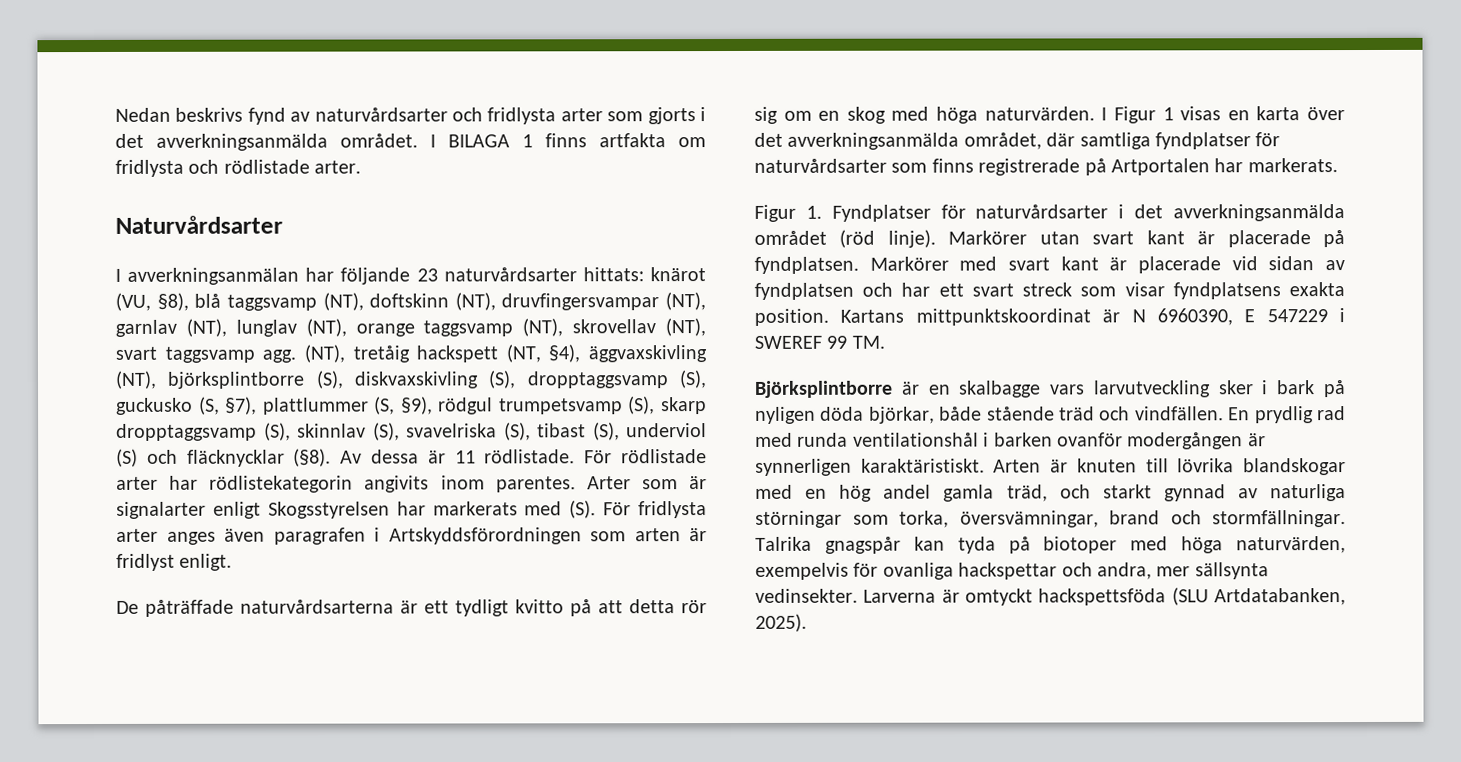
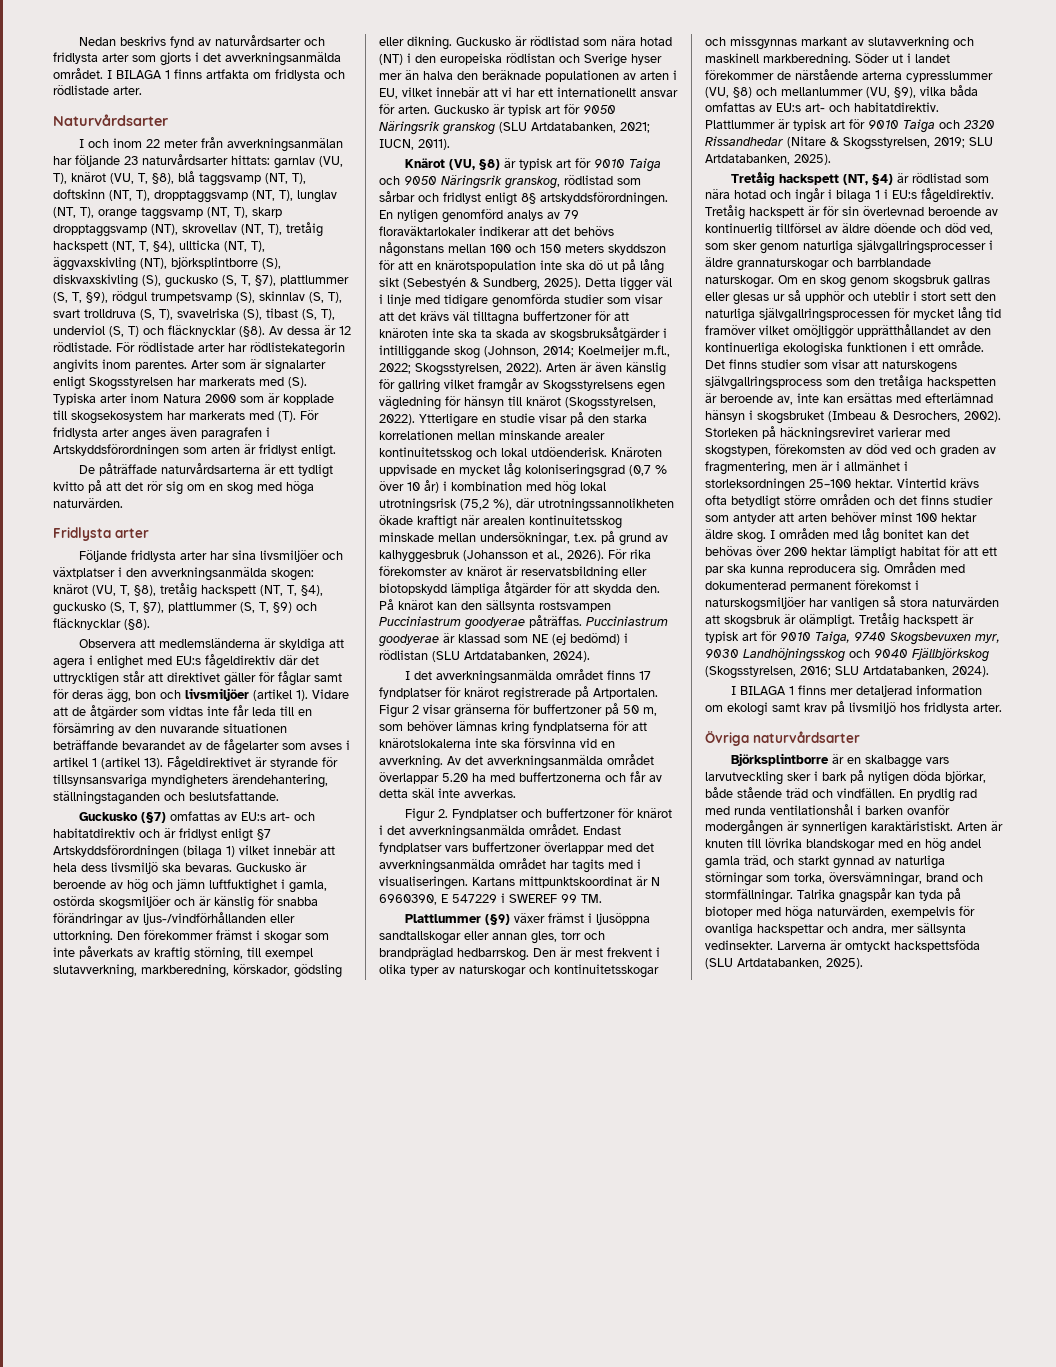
(121, 275) none -> [88,137,224,148] och inom 22 meter från
[649,267,706,282] [115,292,151,311] knärot (VU, -> [274,156,343,169] [53,172,148,184] garnlav (VU, T), knärot (VU, T,
[322,292,706,311] [115,318,706,337] [115,344,581,363] (NT), doftskinn (NT), druvfingersvampar (NT), garnlav (NT), lunglav (NT), orange taggsvamp (NT), skrovellav (NT), svart taggsvamp agg. (NT), tretåig hackspett (NT, §4), -> [265,173,306,184] [53,189,337,203] [53,207,282,220] [53,222,323,237] [53,240,265,252] (NT, T), doftskinn (NT, T), dropptaggsvamp (NT, T), lunglav (NT, T), orange taggsvamp (NT, T), skarp dropptaggsvamp (NT), skrovellav (NT, T), tretåig hackspett (NT, T, §4), ullticka (NT, T),
[526,370,707,389] [116,396,396,415] dropptaggsvamp (S), guckusko (S, §7), plattlummer (S, -> [165,275,349,288] [53,292,82,303] guckusko (S, T, §7), plattlummer (S, T,
[661,397,707,415] [116,422,707,441] [116,448,138,467] skarp dropptaggsvamp (S), skinnlav (S), svavelriska (S), tibast (S), underviol (S) -> [259,291,342,303] [53,308,335,320] [53,325,139,337] skinnlav (S, T), svart trolldruva (S, T), svavelriska (S), tibast (S, T), underviol (S, T)
[454,450,476,464] 11 -> [339,326,351,335] 12
(597, 509) none -> [53,393,334,405] [53,410,296,424] Typiska arter inom Natura 2000 som är kopplade till skogsekosystem har markerats med (T).
[629,599,675,614] detta -> [125,482,143,491] det
[1101,106,1345,124] [754,132,1281,150] [754,158,1338,176] [754,204,1345,222] [754,229,1345,248] [754,256,1345,274] [754,282,1345,300] [754,308,829,326] I Figur 1 visas en karta över det avverkningsanmälda området, där samtliga fyndplatser för naturvårdsarter som finns registrerade på Artportalen har markerats. // Figur 1. Fyndplatser för naturvårdsarter i det avverkningsanmälda området (röd linje). Markörer utan svart kant är placerade på fyndplatsen. Markörer med svart kant är placerade vid sidan av fyndplatsen och har ett svart streck som visar fyndplatsens exakta position. -> [53,527,149,541] [79,550,344,562] [53,567,314,581] [53,583,323,598] [53,602,317,615] [53,618,150,630] [79,638,345,652] [53,654,319,669] [53,671,342,686] [53,688,349,703] [53,705,312,720] [53,723,287,737] [53,739,350,754] [53,756,338,771] [53,774,328,788] [53,791,279,805] [79,811,316,823] [53,828,271,842] [53,845,335,859] [53,862,307,874] [53,879,327,893] [53,896,318,910] [53,912,295,927] [53,930,329,944] [53,946,313,961] [53,964,342,978] [379,36,672,50] [379,53,662,67] [379,70,677,82] [379,87,678,99] [379,104,616,116] [379,121,650,135] [379,139,450,150] [405,158,662,172] [379,175,641,189] [379,191,668,206] [379,209,579,223] [379,226,614,236] [379,242,666,257] [379,259,664,274] [379,277,672,291] [379,294,663,308] [379,311,629,325] [379,327,667,342] [379,345,670,359] [379,362,666,376] [379,378,665,393] [379,396,656,410] [379,412,647,427] [379,430,605,440] [379,447,662,461] [379,463,667,478] [379,480,606,495] [379,498,674,512] [379,515,622,529] [379,531,668,546] [379,549,651,563] [379,566,647,580] [379,582,660,597] [379,599,611,612] [379,615,668,630] [378,633,628,647] [379,650,590,662] [405,669,652,684] [379,686,658,701] [379,703,657,718] [379,721,647,735] [379,738,615,748] [379,754,654,769] [379,771,662,784] [379,788,516,798] [405,808,673,822] [379,824,621,839] [379,842,654,854] [379,858,641,873] [379,876,468,890] // Fridlysta arter // Följande fridlysta arter har sina livsmiljöer och växtplatser i den avverkningsanmälda skogen: knärot (VU, T, §8), tretåig hackspett (NT, T, §4), guckusko (S, T, §7), plattlummer (S, T, §9) och fläcknycklar (§8). // Observera att medlemsländerna är skyldiga att agera i enlighet med EU:s fågeldirektiv där det uttryckligen står att direktivet gäller för fåglar samt för deras ägg, bon och livsmiljöer (artikel 1). Vidare att de åtgärder som vidtas inte får leda till en försämring av den nuvarande situationen beträffande bevarandet av de fågelarter som avses i artikel 1 (artikel 13). Fågeldirektivet är styrande för tillsynsansvariga myndigheters ärendehantering, ställningstaganden och beslutsfattande. // Guckusko (§7) omfattas av EU:s art- och habitatdirektiv och är fridlyst enligt §7 Artskyddsförordningen (bilaga 1) vilket innebär att hela dess livsmiljö ska bevaras. Guckusko är beroende av hög och jämn luftfuktighet i gamla, ostörda skogsmiljöer och är känslig för snabba förändringar av ljus-/vindförhållanden eller uttorkning. Den förekommer främst i skogar som inte påverkats av kraftig störning, till exempel slutavverkning, markberedning, körskador, gödsling eller dikning. Guckusko är rödlistad som nära hotad (NT) i den europeiska rödlistan och Sverige hyser mer än halva den beräknade populationen av arten i EU, vilket innebär att vi har ett internationellt ansvar för arten. Guckusko är typisk art för 9050 Näringsrik granskog (SLU Artdatabanken, 2021; IUCN, 2011). // Knärot (VU, §8) är typisk art för 9010 Taiga och 9050 Näringsrik granskog, rödlistad som sårbar och fridlyst enligt 8§ artskyddsförordningen. En nyligen genomförd analys av 79 floraväktarlokaler indikerar att det behövs någonstans mellan 100 och 150 meters skyddszon för att en knärotspopulation inte ska dö ut på lång sikt (Sebestyén & Sundberg, 2025). Detta ligger väl i linje med tidigare genomförda studier som visar att det krävs väl tilltagna buffertzoner för att knäroten inte ska ta skada av skogsbruksåtgärder i intilliggande skog (Johnson, 2014; Koelmeijer m.fl., 2022; Skogsstyrelsen, 2022). Arten är även känslig för gallring vilket framgår av Skogsstyrelsens egen vägledning för hänsyn till knärot (Skogsstyrelsen, 2022). Ytterligare en studie visar på den starka korrelationen mellan minskande arealer kontinuitetsskog och lokal utdöenderisk. Knäroten uppvisade en mycket låg koloniseringsgrad (0,7 % över 10 år) i kombination med hög lokal utrotningsrisk (75,2 %), där utrotningssannolikheten ökade kraftigt när arealen kontinuitetsskog minskade mellan undersökningar, t.ex. på grund av kalhyggesbruk (Johansson et al., 2026). För rika förekomster av knärot är reservatsbildning eller biotopskydd lämpliga åtgärder för att skydda den. På knärot kan den sällsynta rostsvampen Pucciniastrum goodyerae påträffas. Pucciniastrum goodyerae är klassad som NE (ej bedömd) i rödlistan (SLU Artdatabanken, 2024). // I det avverkningsanmälda området finns 17 fyndplatser för knärot registrerade på Artportalen. Figur 2 visar gränserna för buffertzoner på 50 m, som behöver lämnas kring fyndplatserna för att knärotslokalerna inte ska försvinna vid en avverkning. Av det avverkningsanmälda området överlappar 5.20 ha med buffertzonerna och får av detta skäl inte avverkas. // Figur 2. Fyndplatser och buffertzoner för knärot i det avverkningsanmälda området. Endast fyndplatser vars buffertzoner överlappar med det avverkningsanmälda området har tagits med i visualiseringen.
(885, 342) none -> [405,913,651,925] [379,931,605,944] [379,947,660,961] [379,964,659,978] [705,36,974,50] [705,53,950,67] [705,69,993,82] [705,85,978,98] [705,102,939,112] [705,119,995,133] [705,136,993,150] [705,154,831,165] [731,172,990,186] [705,188,994,203] [705,205,998,220] [705,223,993,237] [705,240,993,254] [705,257,931,271] [705,275,990,288] [705,290,996,305] [705,307,1001,322] [705,324,991,339] [705,341,984,356] [705,359,957,373] [705,375,996,390] [705,393,993,405] [705,410,1001,424] [705,426,950,441] [705,444,996,458] [705,461,908,475] [705,478,979,492] [705,494,993,509] [705,512,977,524] [705,528,969,543] [705,546,997,560] [705,562,965,577] [705,580,919,592] [705,596,999,611] [705,613,974,628] [705,631,1000,645] [705,648,989,662] [705,666,989,679] [731,685,983,697] [705,701,1002,716] [705,731,860,746] // Plattlummer (§9) växer främst i ljusöppna sandtallskogar eller annan gles, torr och brandpräglad hedbarrskog. Den är mest frekvent i olika typer av naturskogar och kontinuitetsskogar och missgynnas markant av slutavverkning och maskinell markberedning. Söder ut i landet förekommer de närstående arterna cypresslummer (VU, §8) och mellanlummer (VU, §9), vilka båda omfattas av EU:s art- och habitatdirektiv. Plattlummer är typisk art för 9010 Taiga och 2320 Rissandhedar (Nitare & Skogsstyrelsen, 2019; SLU Artdatabanken, 2025). // Tretåig hackspett (NT, §4) är rödlistad som nära hotad och ingår i bilaga 1 i EU:s fågeldirektiv. Tretåig hackspett är för sin överlevnad beroende av kontinuerlig tillförsel av äldre döende och död ved, som sker genom naturliga självgallringsprocesser i äldre grannaturskogar och barrblandade naturskogar. Om en skog genom skogsbruk gallras eller glesas ur så upphör och uteblir i stort sett den naturliga självgallringsprocessen för mycket lång tid framöver vilket omöjliggör upprätthållandet av den kontinuerliga ekologiska funktionen i ett område. Det finns studier som visar att naturskogens självgallringsprocess som den tretåiga hackspetten är beroende av, inte kan ersättas med efterlämnad hänsyn i skogsbruket (Imbeau & Desrochers, 2002). Storleken på häckningsreviret varierar med skogstypen, förekomsten av död ved och graden av fragmentering, men är i allmänhet i storleksordningen 25–100 hektar. Vintertid krävs ofta betydligt större områden och det finns studier som antyder att arten behöver minst 100 hektar äldre skog. I områden med låg bonitet kan det behövas över 200 hektar lämpligt habitat för att ett par ska kunna reproducera sig. Områden med dokumenterad permanent förekomst i naturskogsmiljöer har vanligen så stora naturvärden att skogsbruk är olämpligt. Tretåig hackspett är typisk art för 9010 Taiga, 9740 Skogsbevuxen myr, 9030 Landhöjningsskog och 9040 Fjällbjörkskog (Skogsstyrelsen, 2016; SLU Artdatabanken, 2024). // I BILAGA 1 finns mer detaljerad information om ekologi samt krav på livsmiljö hos fridlysta arter. // Övriga naturvårdsarter

